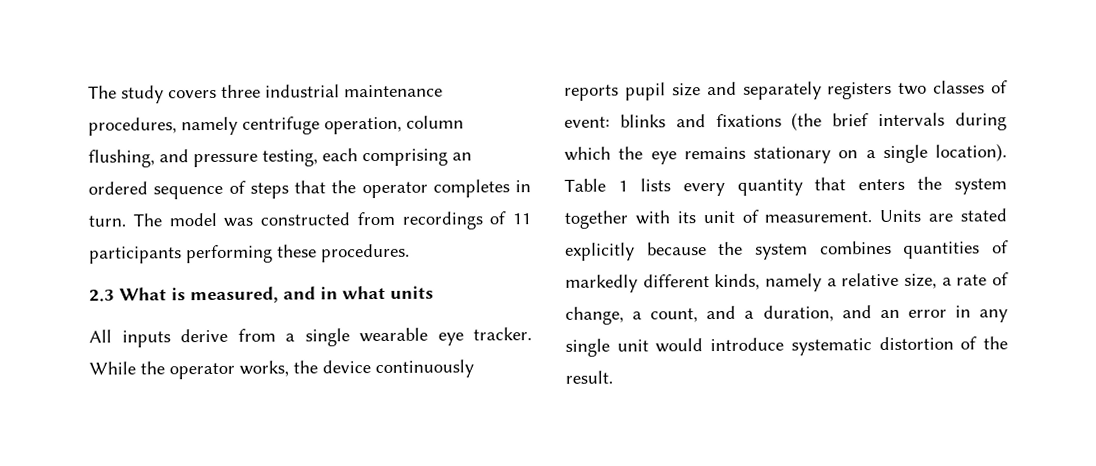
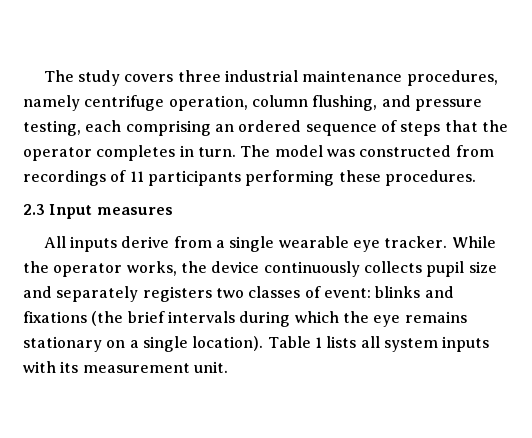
[119,285,434,304] What is measured, and in what units -> [49,204,173,219] Input measures
[564,84,619,101] reports -> [363,261,422,273] collects
[682,176,1007,197] [564,208,1007,229] [565,240,1009,261] [565,272,1010,293] [565,305,1009,325] [565,336,1008,357] [565,370,613,384] every quantity that enters the system together with its unit of measurement. Units are stated explicitly because the system combines quantities of markedly different kinds, namely a relative size, a rate of change, a count, and a duration, and an error in any single unit would introduce systematic distortion of the result. -> [360,336,490,352] [23,361,228,373] all system inputs with its measurement unit.

